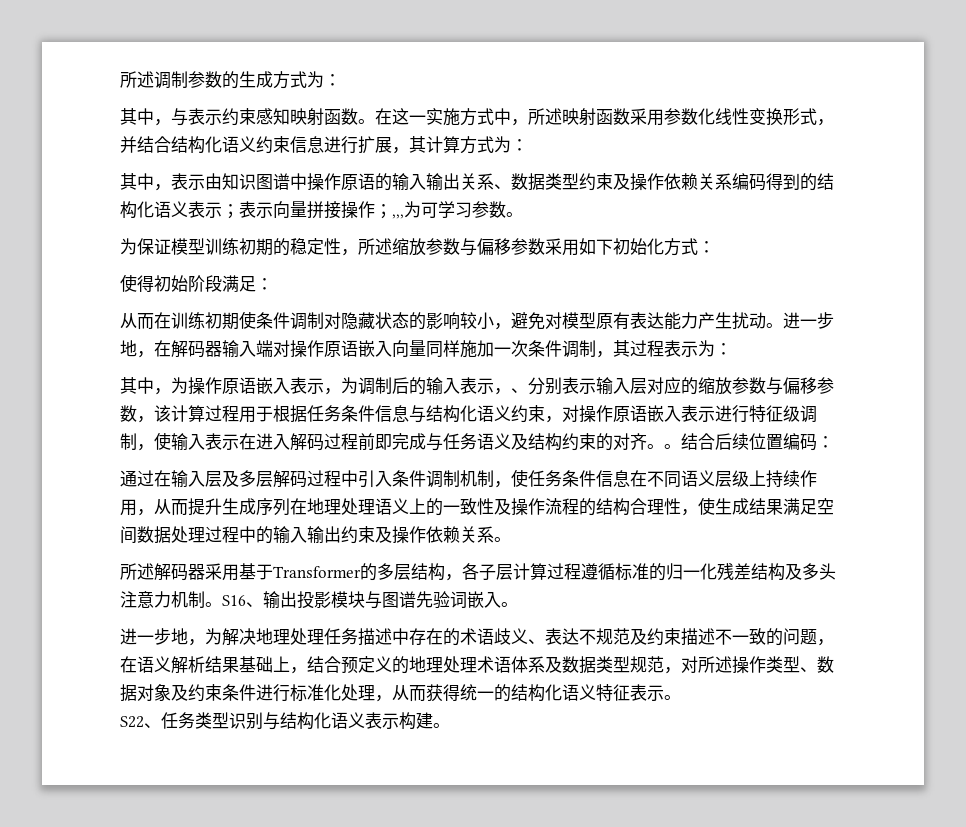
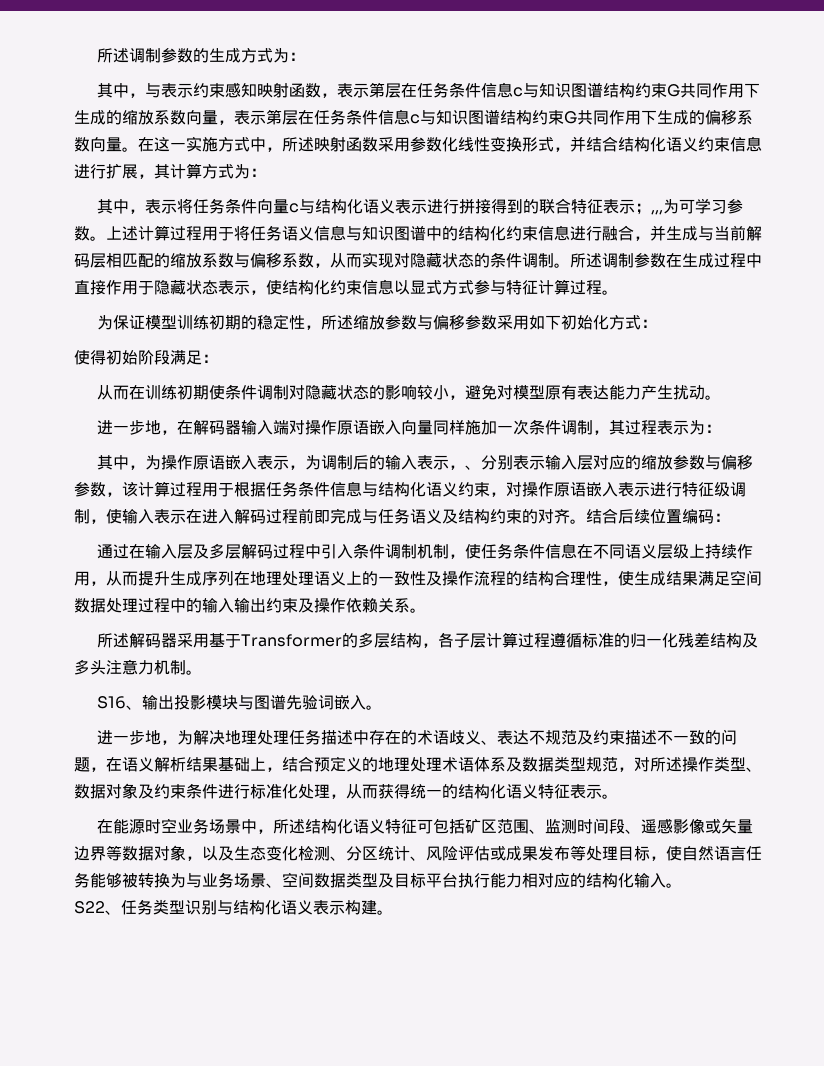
(358, 116) none -> [321,82,761,98] [74,109,753,125] [74,137,122,152] ，表示第层在任务条件信息c与知识图谱结构约束G共同作用下生成的缩放系数向量，表示第层在任务条件信息c与知识图谱结构约束G共同作用下生成的偏移系数向量
[205,173,834,191] [120,201,375,219] 由知识图谱中操作原语的输入输出关系、数据类型约束及操作依赖关系编码得到的结构化语义表示；表示向量拼接操作 -> [177,198,636,214] 将任务条件向量c与结构化语义表示进行拼接得到的联合特征表示
(523, 214) none -> [106,225,762,241] [74,252,762,268] [74,279,618,295] 上述计算过程用于将任务语义信息与知识图谱中的结构化约束信息进行融合，并生成与当前解码层相匹配的缩放系数与偏移系数，从而实现对隐藏状态的条件调制。所述调制参数在生成过程中直接作用于隐藏状态表示，使结构化约束信息以显式方式参与特征计算过程。
(783, 325) none -> (722, 397) //
[664,444,681,449] 。 -> (586, 521) none
(222, 604) none -> (202, 672) //
(681, 697) none -> [97,818,754,834] [74,845,762,861] [74,872,682,888] // 在能源时空业务场景中，所述结构化语义特征可包括矿区范围、监测时间段、遥感影像或矢量边界等数据对象，以及生态变化检测、分区统计、风险评估或成果发布等处理目标，使自然语言任务能够被转换为与业务场景、空间数据类型及目标平台执行能力相对应的结构化输入。

